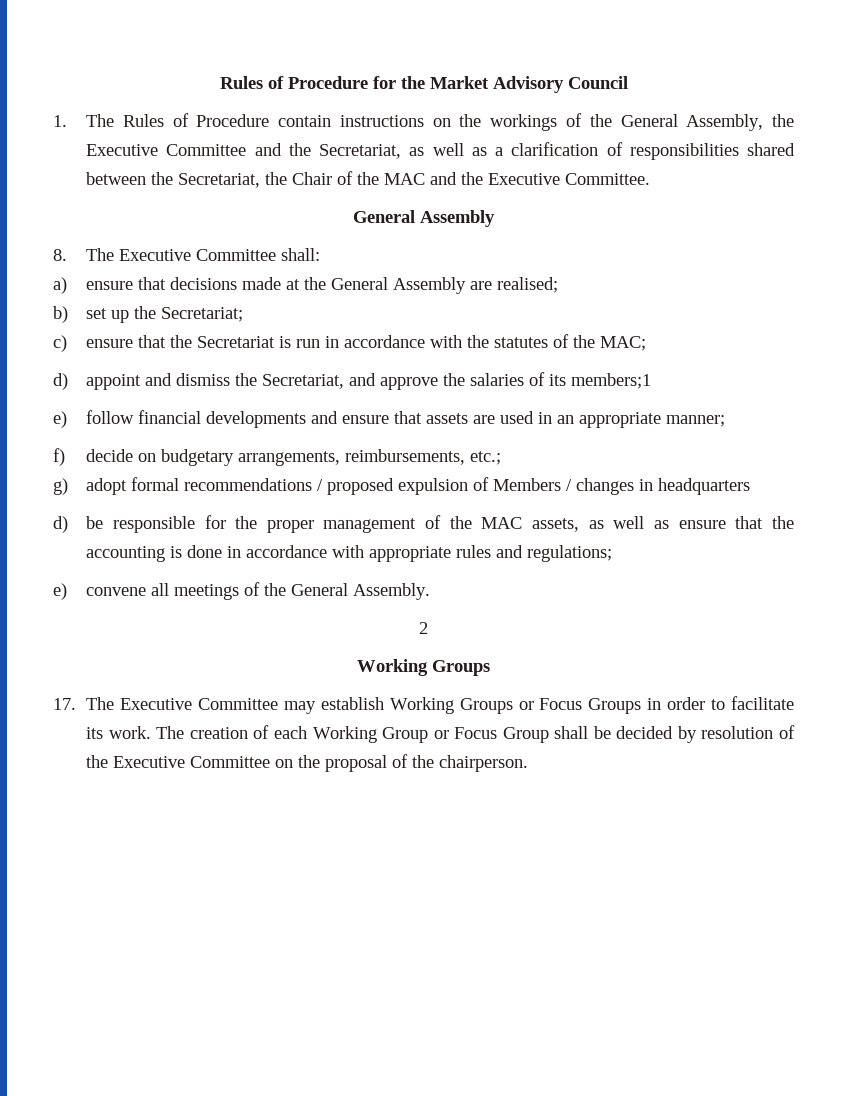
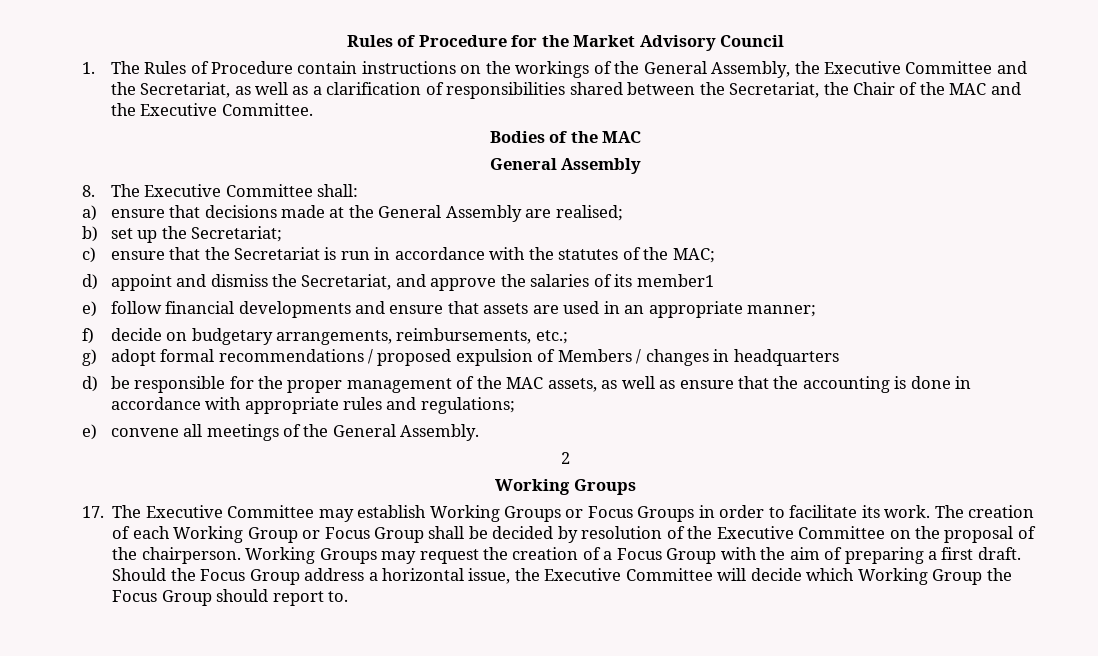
(651, 179) none -> [489,131,642,143] // Bodies of the MAC
[571,373,652,389] members;1 -> [636,274,714,287] member1
(529, 763) none -> [245,547,1021,564] [112,568,1012,585] [112,589,349,606] Working Groups may request the creation of a Focus Group with the aim of preparing a first draft. Should the Focus Group address a horizontal issue, the Executive Committee will decide which Working Group the Focus Group should report to.

